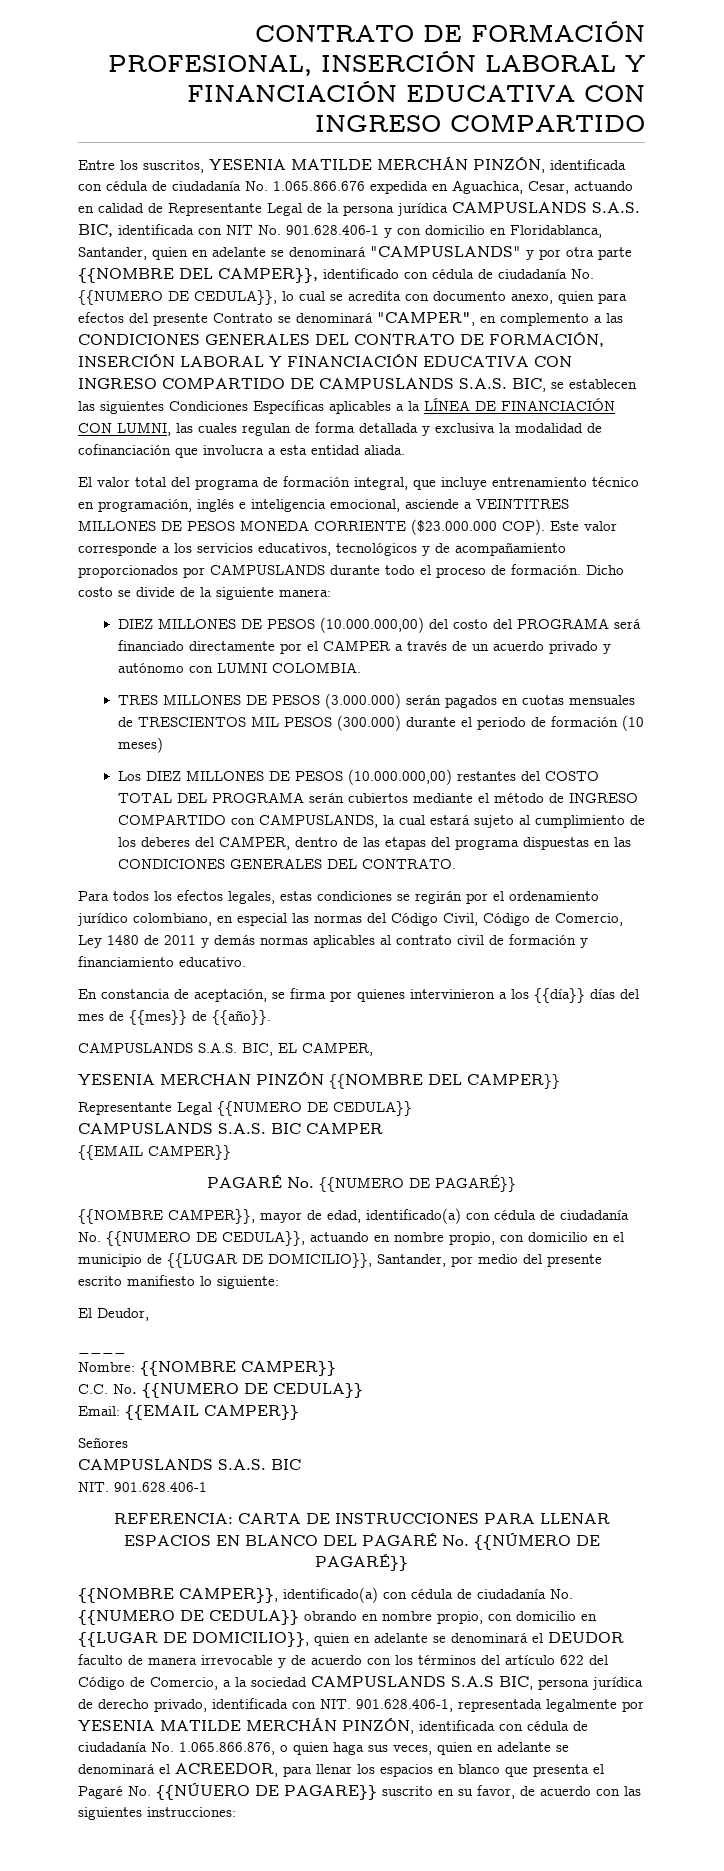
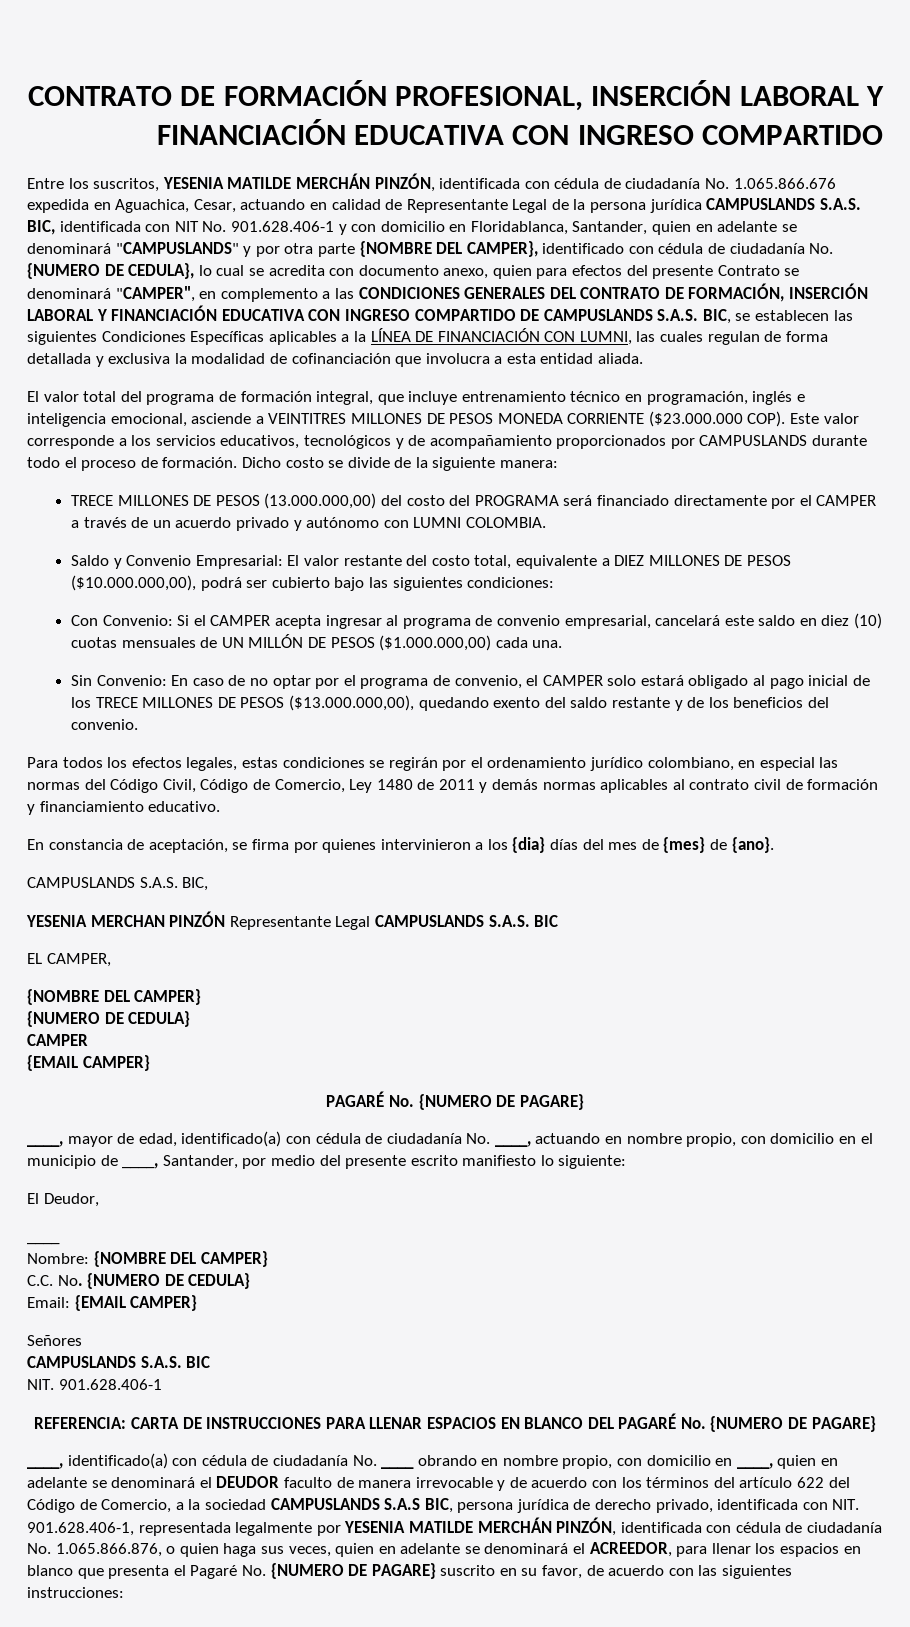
[78,268,318,283] {{NOMBRE DEL CAMPER}}, -> [359,241,538,257] {NOMBRE DEL CAMPER},
[78,290,277,305] {{NUMERO DE CEDULA}}, -> [27,263,195,279] {NUMERO DE CEDULA},
[117,617,424,633] DIEZ MILLONES DE PESOS (10.000.000,00) -> [71,493,377,509] TRECE MILLONES DE PESOS (13.000.000,00)
[117,693,635,709] [117,715,644,731] [117,737,163,753] [117,769,599,785] [117,792,638,803] [117,814,645,828] [117,836,631,850] [117,858,456,869] TRES MILLONES DE PESOS (3.000.000) serán pagados en cuotas mensuales de TRESCIENTOS MIL PESOS (300.000) durante el periodo de formación (10 meses) // Los DIEZ MILLONES DE PESOS (10.000.000,00) restantes del COSTO TOTAL DEL PROGRAMA serán cubiertos mediante el método de INGRESO COMPARTIDO con CAMPUSLANDS, la cual estará sujeto al cumplimiento de los deberes del CAMPER, dentro de las etapas del programa dispuestas en las CONDICIONES GENERALES DEL CONTRATO. -> [71,555,791,569] [71,575,555,591] [71,613,883,629] [71,634,563,651] [71,675,870,689] [71,695,829,711] [71,719,139,730] Saldo y Convenio Empresarial: El valor restante del costo total, equivalente a DIEZ MILLONES DE PESOS ($10.000.000,00), podrá ser cubierto bajo las siguientes condiciones: // Con Convenio: Si el CAMPER acepta ingresar al programa de convenio empresarial, cancelará este saldo en diez (10) cuotas mensuales de UN MILLÓN DE PESOS ($1.000.000,00) cada una. // Sin Convenio: En caso de no optar por el programa de convenio, el CAMPER solo estará obligado al pago inicial de los TRECE MILLONES DE PESOS ($13.000.000,00), quedando exento del saldo restante y de los beneficios del convenio.
[534,988,585,1003] {{día}} -> [512,837,546,853] {dia}
[129,1010,271,1025] [78,1042,373,1056] {{mes}} de {{año}}. // CAMPUSLANDS S.A.S. BIC, EL CAMPER, -> [663,837,774,853] [27,877,209,891] {mes} de {ano}. // CAMPUSLANDS S.A.S. BIC,
[329,1074,560,1089] [78,1101,412,1116] [78,1123,301,1134] {{NOMBRE DEL CAMPER}} // Representante Legal {{NUMERO DE CEDULA}} // CAMPUSLANDS S.A.S. BIC -> [229,915,559,930] [27,953,111,967] [27,989,202,1005] [27,1011,191,1027] Representante Legal CAMPUSLANDS S.A.S. BIC // EL CAMPER, // {NOMBRE DEL CAMPER} // {NUMERO DE CEDULA} //
[78,1145,231,1160] [207,1175,516,1192] [78,1209,255,1224] {{EMAIL CAMPER}} // PAGARÉ No. {{NUMERO DE PAGARÉ}} // {{NOMBRE CAMPER}}, -> [27,1055,150,1071] [326,1091,584,1110] [27,1141,63,1147] {EMAIL CAMPER} // PAGARÉ No. {NUMERO DE PAGARE} // ____,
[106,1231,305,1246] {{NUMERO DE CEDULA}}, -> [494,1141,531,1147] ____,
[167,1253,372,1268] {{LUGAR DE DOMICILIO}}, -> [122,1163,159,1169] ____,
[140,1361,336,1376] {{NOMBRE CAMPER}} -> [93,1251,268,1267] {NOMBRE DEL CAMPER}
[142,1383,363,1398] {{NUMERO DE CEDULA}} -> [87,1273,251,1289] {NUMERO DE CEDULA}
[125,1405,299,1420] {{EMAIL CAMPER}} -> [74,1295,198,1311] {EMAIL CAMPER}
[473,1532,600,1550] [315,1554,408,1571] [78,1587,573,1603] [78,1610,299,1625] {{NÚMERO DE PAGARÉ}} // {{NOMBRE CAMPER}}, identificado(a) con cédula de ciudadanía No. {{NUMERO DE CEDULA}} -> [710,1416,876,1432] [27,1453,377,1469] [381,1466,415,1469] {NUMERO DE PAGARE} // ____, identificado(a) con cédula de ciudadanía No. ____
[78,1632,309,1647] {{LUGAR DE DOMICILIO}}, -> [736,1463,773,1469] ____,
[156,1782,377,1800] {{NÚUERO DE PAGARE}} -> [270,1563,436,1579] {NUMERO DE PAGARE}

